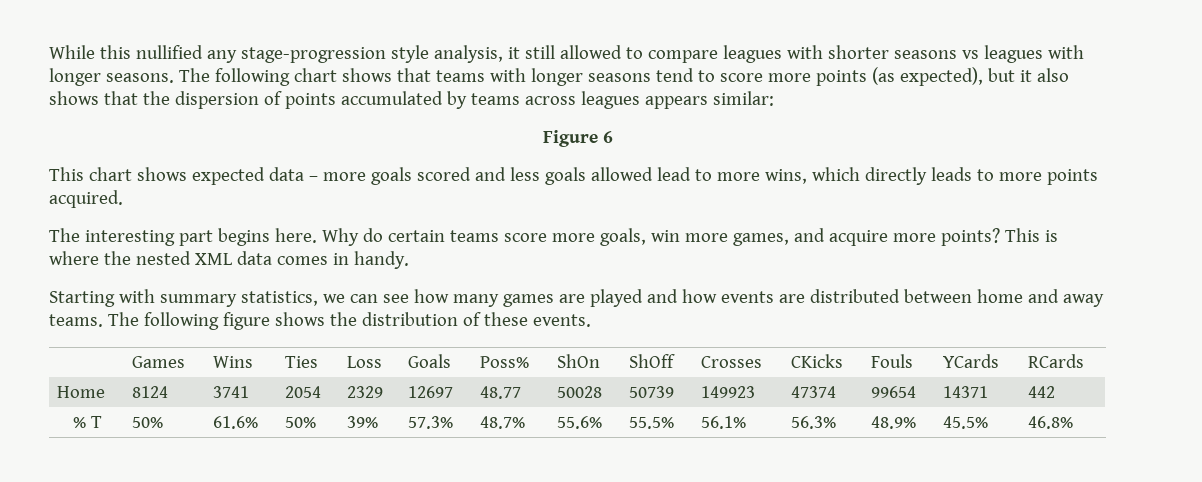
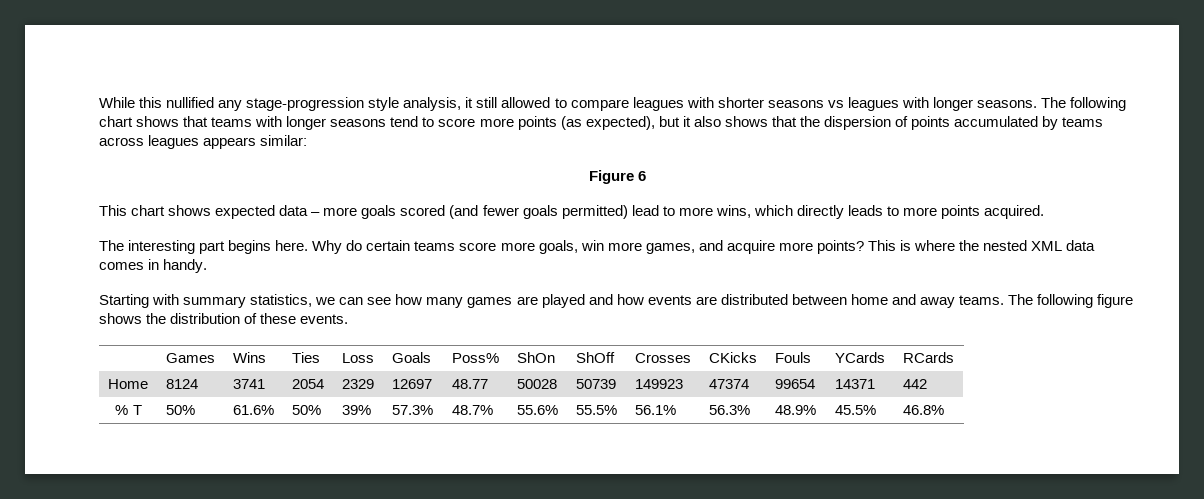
[474,167,653,185] and less goals allowed -> [449,205,628,219] (and fewer goals permitted)

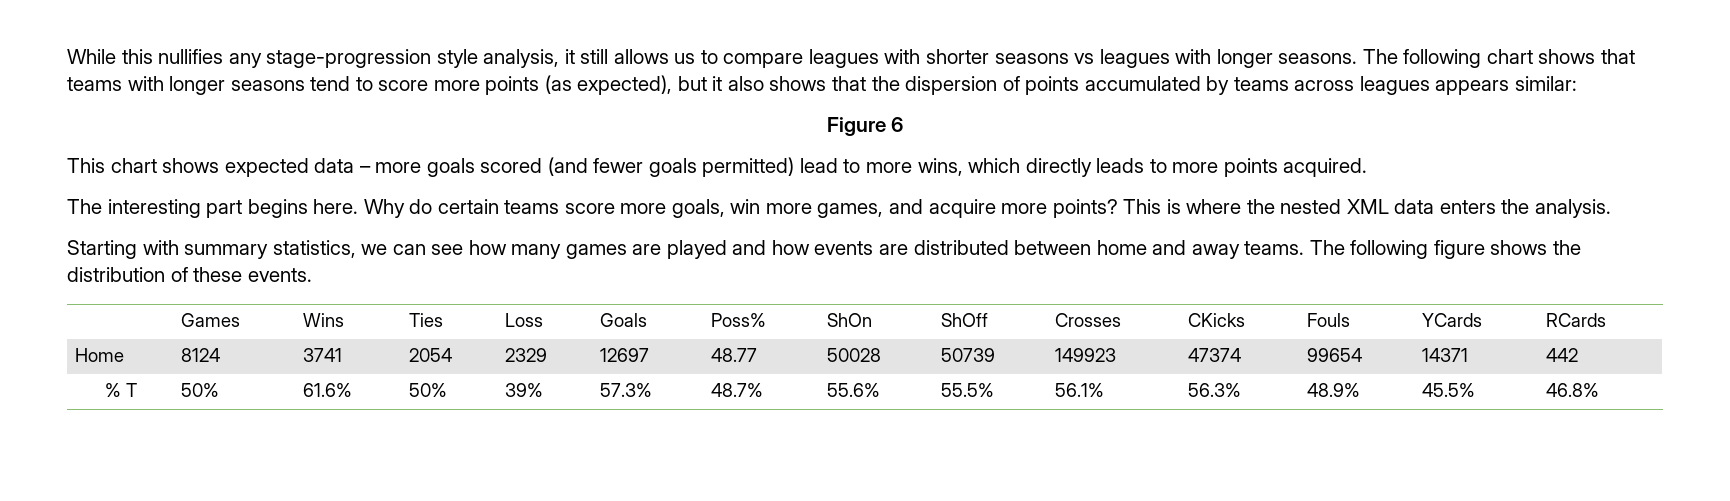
[166,97,215,108] nullified -> [158,49,224,64] nullifies
[501,97,551,108] allowed -> [613,49,696,64] allows us
[99,259,208,273] comes in handy. -> [1439,199,1611,218] enters the analysis.

